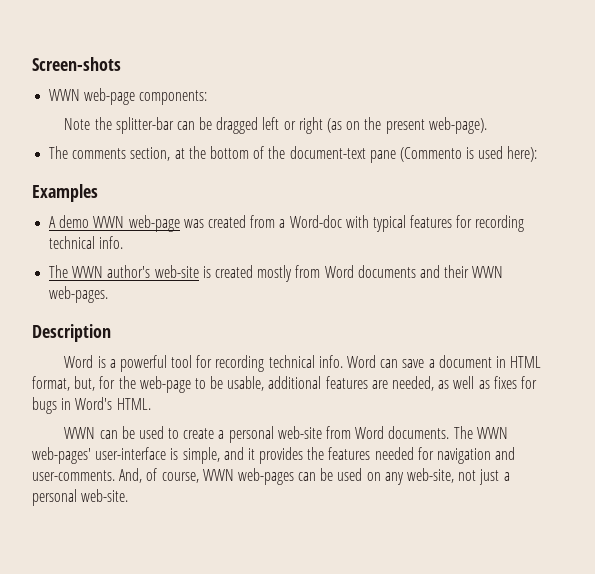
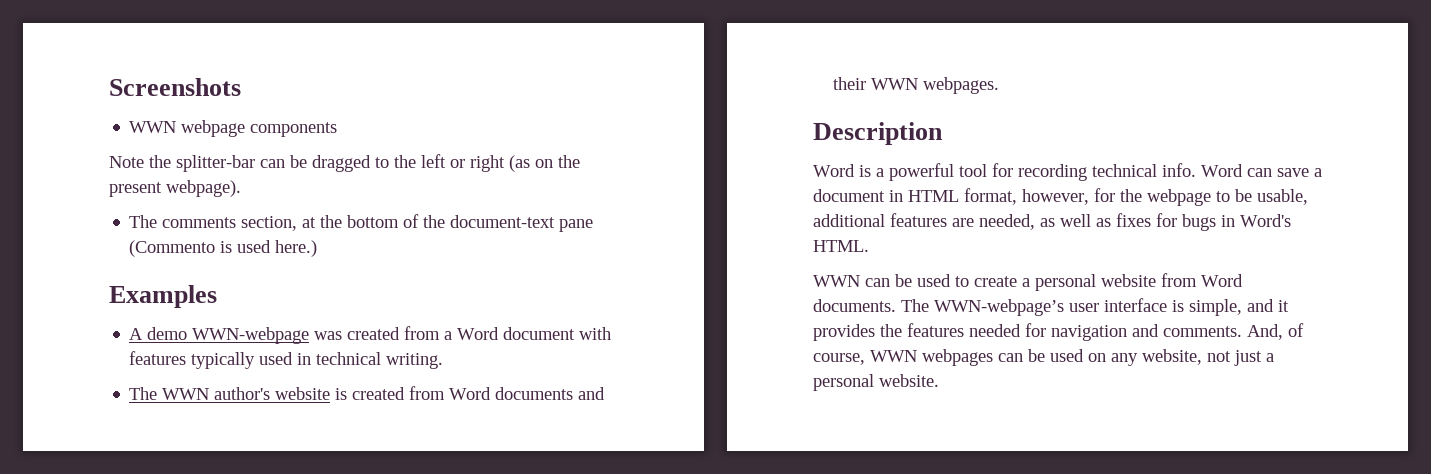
[32,57,121,71] [49,88,208,105] Screen-shots // WWN web-page components: -> [109,78,241,96] [129,120,338,137] Screenshots // WWN webpage components
(259, 125) none -> [375,155,416,168] to the
[428,117,487,134] web-page). -> [166,180,241,197] webpage).
[507,146,538,162] here): -> [275,240,318,257] here.)
[93,215,180,232] WWN web-page -> [192,327,310,344] WWN-webpage
[289,215,525,232] [49,236,124,249] Word-doc with typical features for recording technical info. -> [457,327,612,340] [129,351,444,369] Word document with features typically used in technical writing.
[154,265,199,278] web-site -> [275,387,331,400] website
[257,265,293,282] mostly -> (406, 393) none
[49,286,109,303] web-pages. -> [923,77,1000,94] webpages.
[74,376,96,391] but, -> [1022,189,1089,205] however,
[139,376,191,393] web-page -> [1147,189,1211,206] webpage
[277,426,322,439] web-site -> [1101,274,1156,287] website
[476,427,508,439] [32,447,167,464] WWN web-pages' user-interface -> [934,298,1167,316] WWN-webpage’s user interface
[32,470,115,481] user-comments. -> [1163,326,1242,337] comments.
[237,468,294,485] web-pages -> [922,349,993,366] webpages
[407,468,455,483] web-site, -> [1142,349,1202,365] website,
[81,489,129,502] web-site. -> [879,374,939,387] website.

